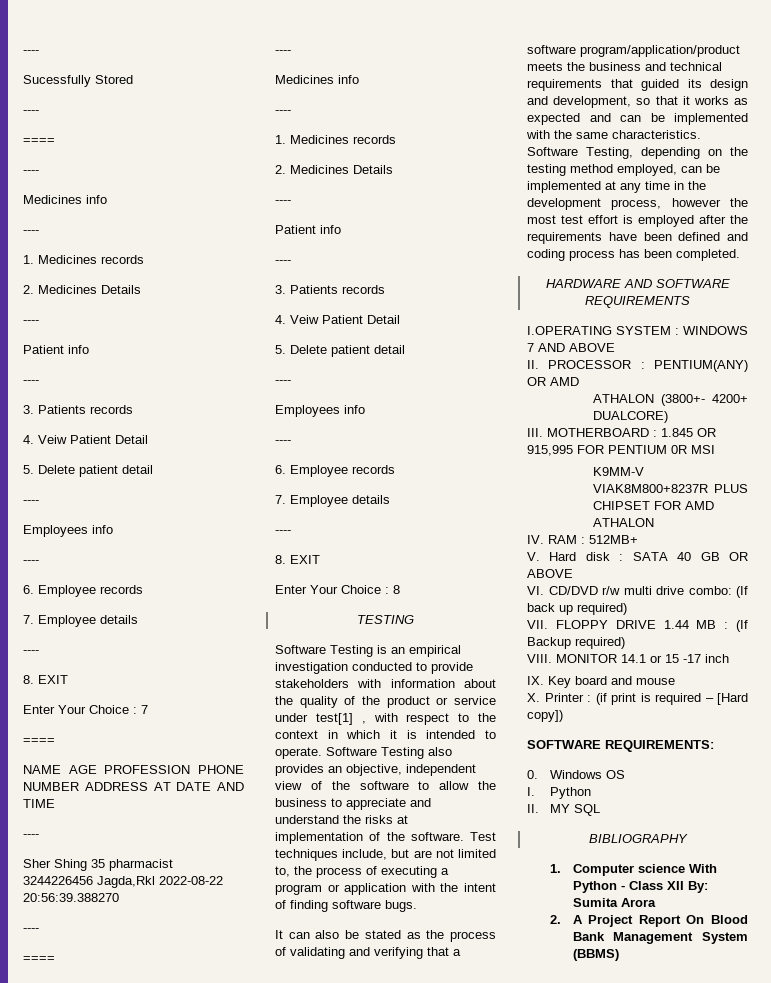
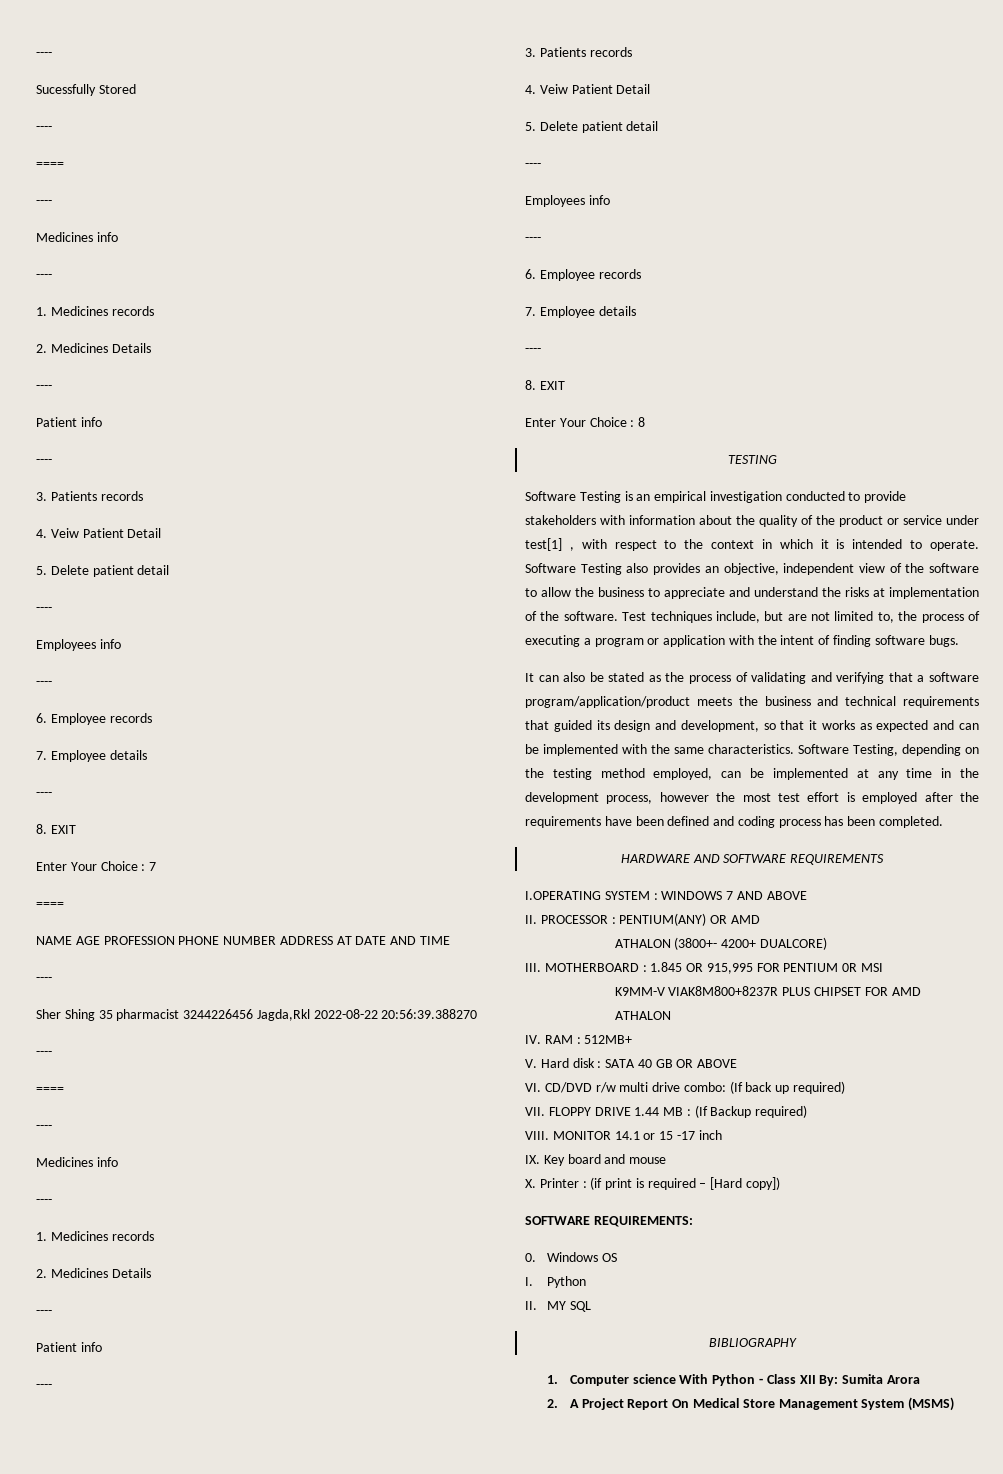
[711,915,748,924] [572,932,605,941] Blood Bank -> [692,1398,775,1408] Medical Store
[572,949,619,961] (BBMS) -> [908,1397,955,1411] (MSMS)

